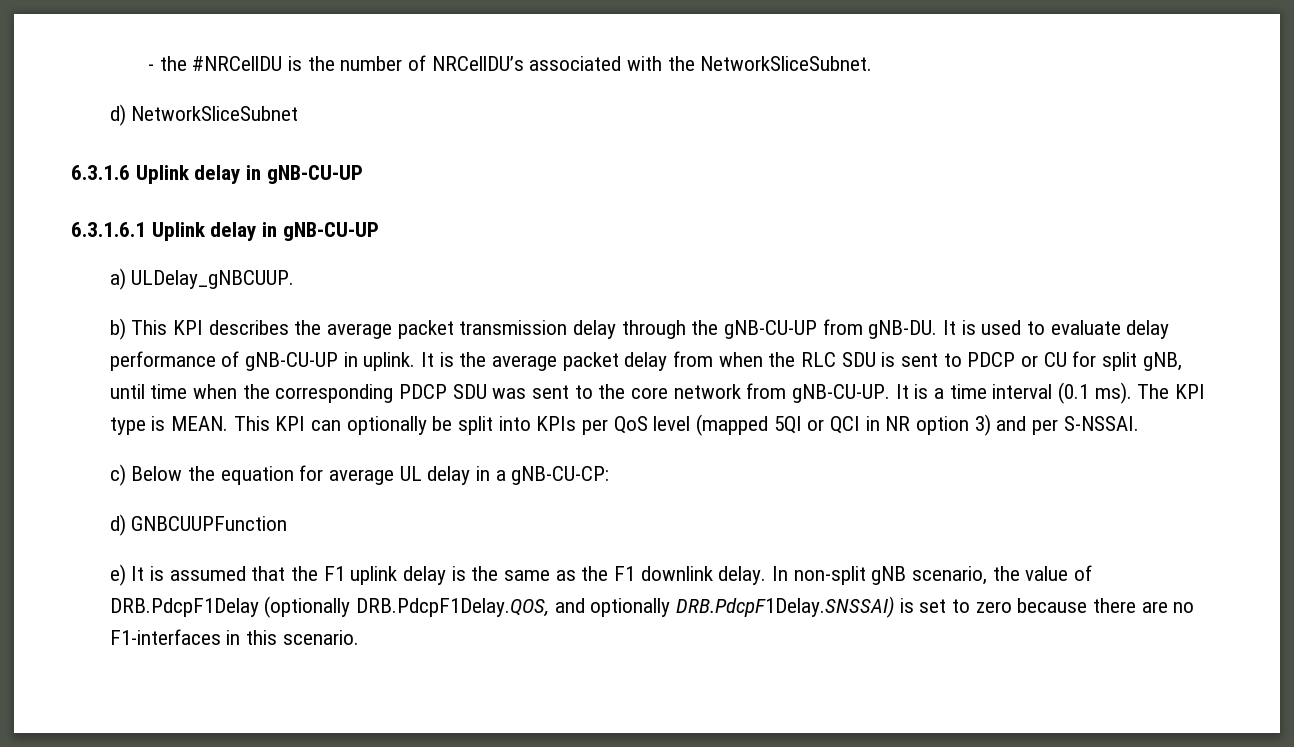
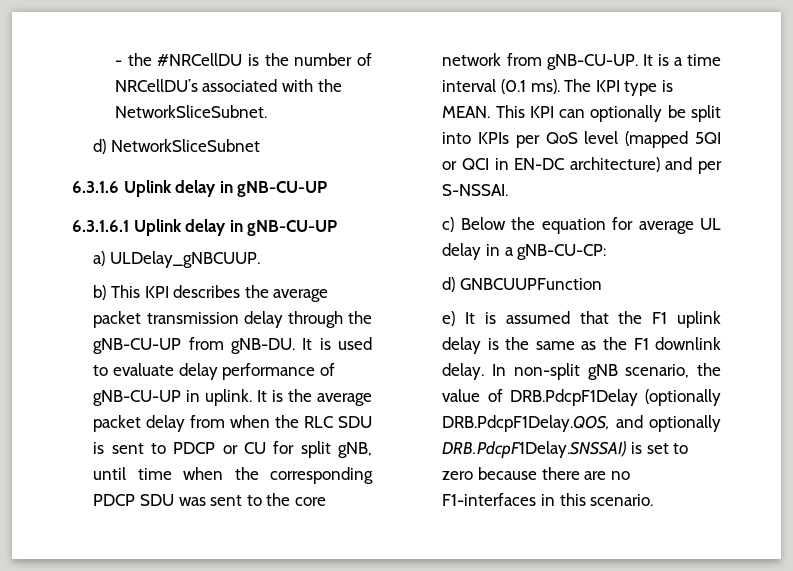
[885,414,991,436] NR option 3) -> [514,157,660,172] EN-DC architecture)

